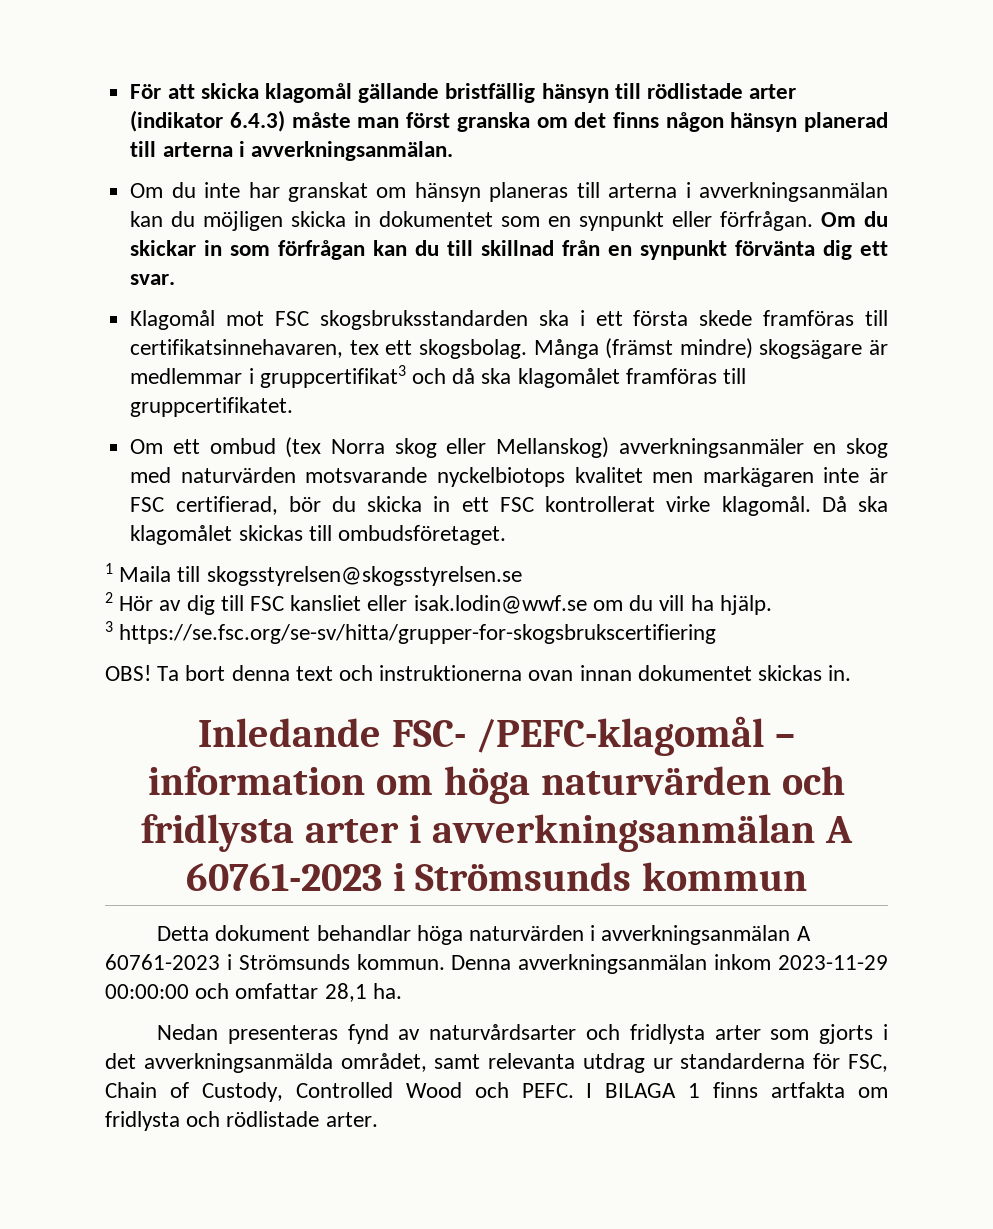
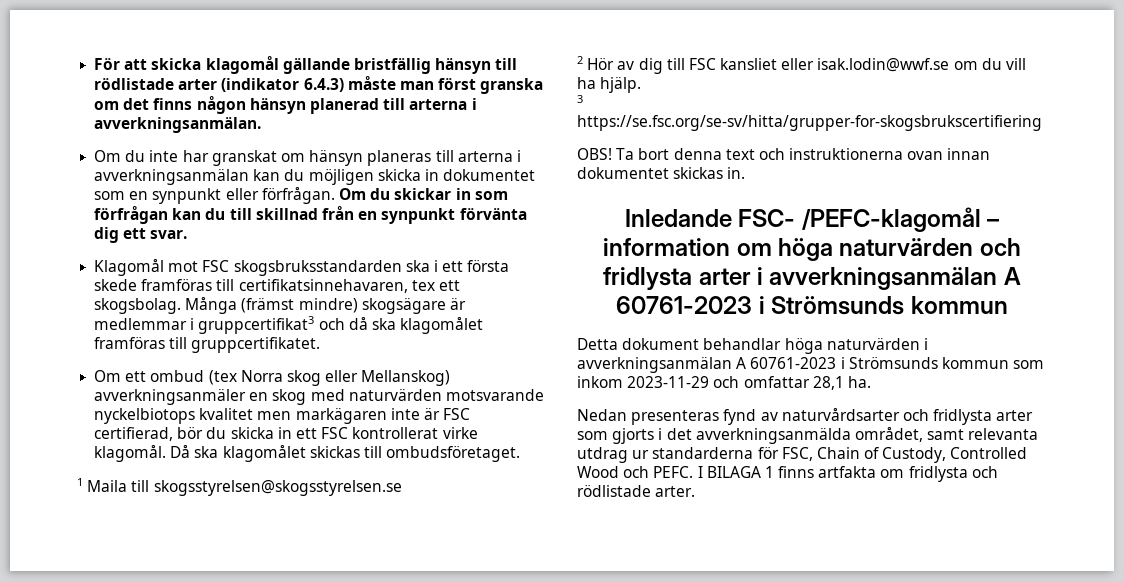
[356,954,708,974] kommun. Denna avverkningsanmälan -> [941,357,1045,369] kommun som
[105,984,189,999] 00:00:00 -> (710, 382) none

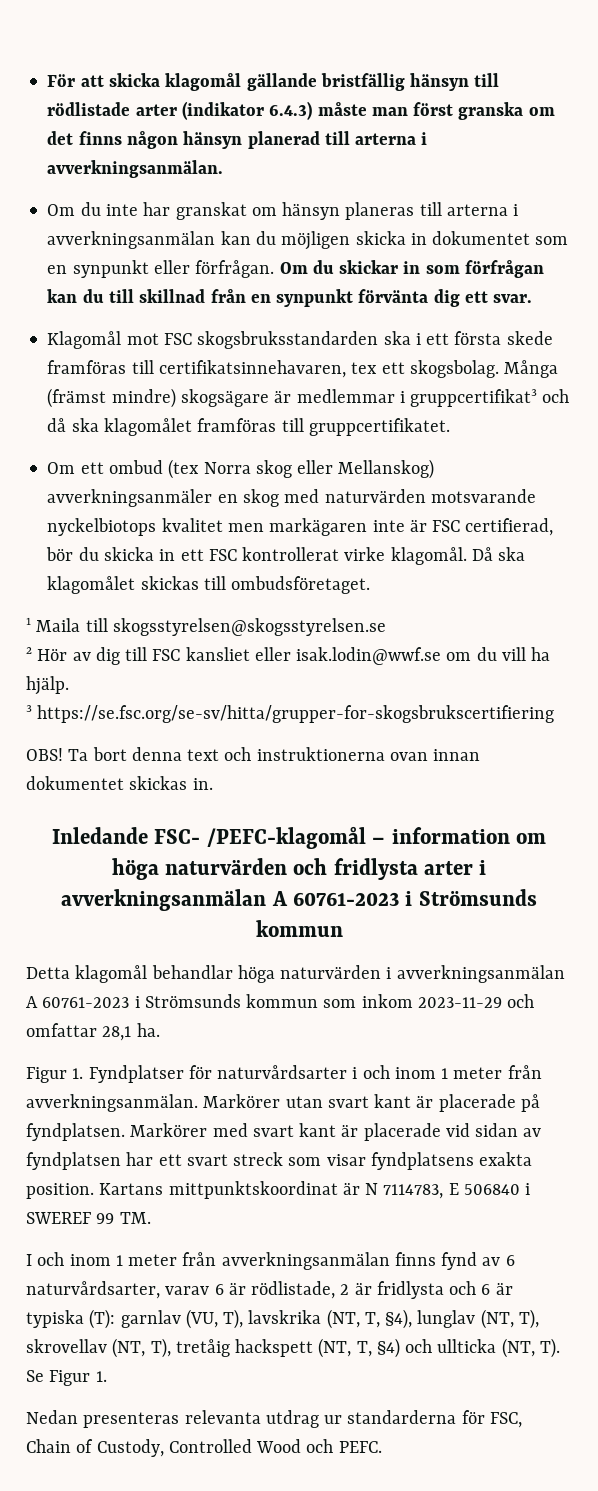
[622,338,700,350] dokument -> [75,965,148,983] klagomål
[577,408,1034,425] [577,427,965,444] Nedan presenteras fynd av naturvårdsarter och fridlysta arter som gjorts i det avverkningsanmälda området, samt -> [26,1065,542,1083] [26,1094,540,1112] [26,1123,542,1141] [26,1152,533,1170] [26,1181,531,1199] [26,1212,151,1224] [26,1252,515,1270] [26,1281,513,1299] [26,1309,539,1329] [26,1338,560,1358] [26,1370,107,1386] [26,1410,180,1428] Figur 1. Fyndplatser för naturvårdsarter i och inom 1 meter från avverkningsanmälan. Markörer utan svart kant är placerade på fyndplatsen. Markörer med svart kant är placerade vid sidan av fyndplatsen har ett svart streck som visar fyndplatsens exakta position. Kartans mittpunktskoordinat är N 7114783, E 506840 i SWEREF 99 TM. // I och inom 1 meter från avverkningsanmälan finns fynd av 6 naturvårdsarter, varav 6 är rödlistade, 2 är fridlysta och 6 är typiska (T): garnlav (VU, T), lavskrika (NT, T, §4), lunglav (NT, T), skrovellav (NT, T), tretåig hackspett (NT, T, §4) och ullticka (NT, T). Se Figur 1. // Nedan presenteras
[697,466,998,482] [577,485,696,497] I BILAGA 1 finns artfakta om fridlysta och rödlistade arter. -> (382, 1447) none

